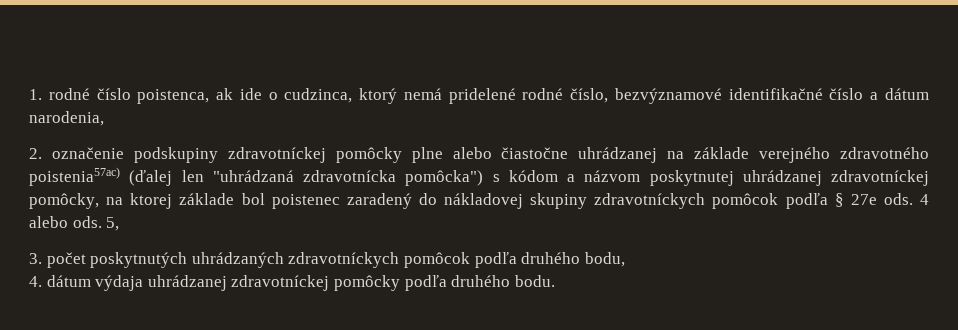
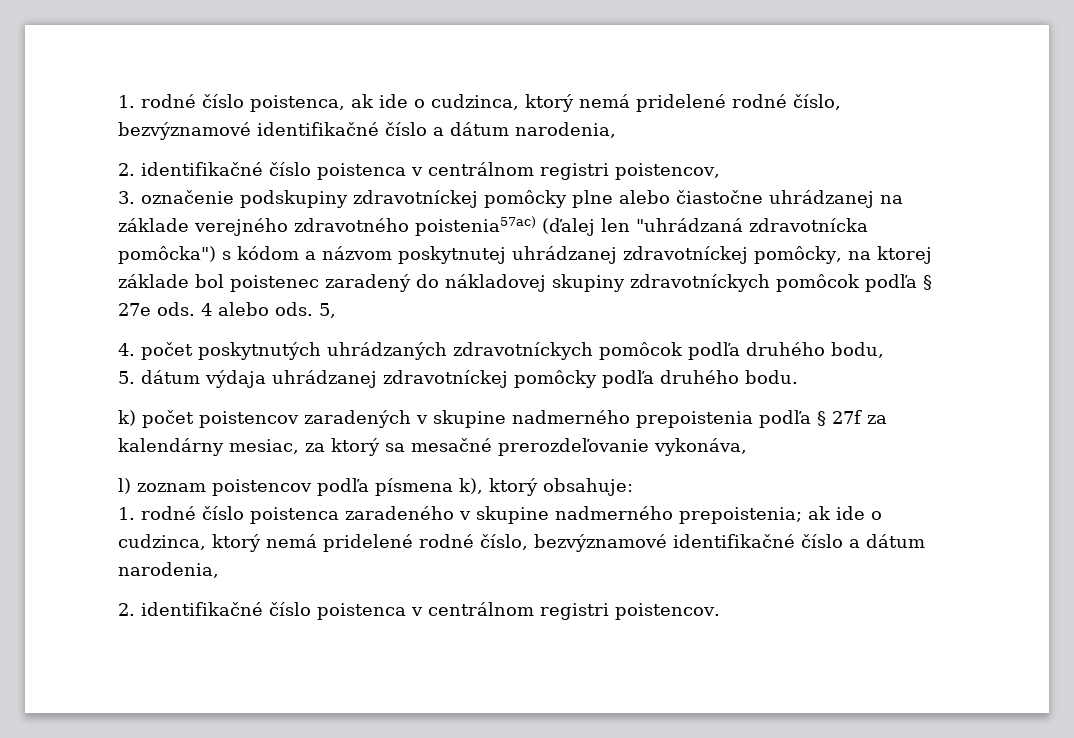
(42, 153) none -> [141,162,720,180] [118,191,135,204] identifikačné číslo poistenca v centrálnom registri poistencov, // 3.
[29,253,42,264] 3. -> [118,343,135,356] 4.
[29,276,42,287] 4. -> [118,371,135,384] 5.
(555, 281) none -> [118,410,887,428] [118,438,747,456] [118,478,633,496] [118,506,882,524] [118,534,925,552] [118,562,219,578] [118,602,720,620] // k) počet poistencov zaradených v skupine nadmerného prepoistenia podľa § 27f za kalendárny mesiac, za ktorý sa mesačné prerozdeľovanie vykonáva, // l) zoznam poistencov podľa písmena k), ktorý obsahuje: // 1. rodné číslo poistenca zaradeného v skupine nadmerného prepoistenia; ak ide o cudzinca, ktorý nemá pridelené rodné číslo, bezvýznamové identifikačné číslo a dátum narodenia, // 2. identifikačné číslo poistenca v centrálnom registri poistencov.

